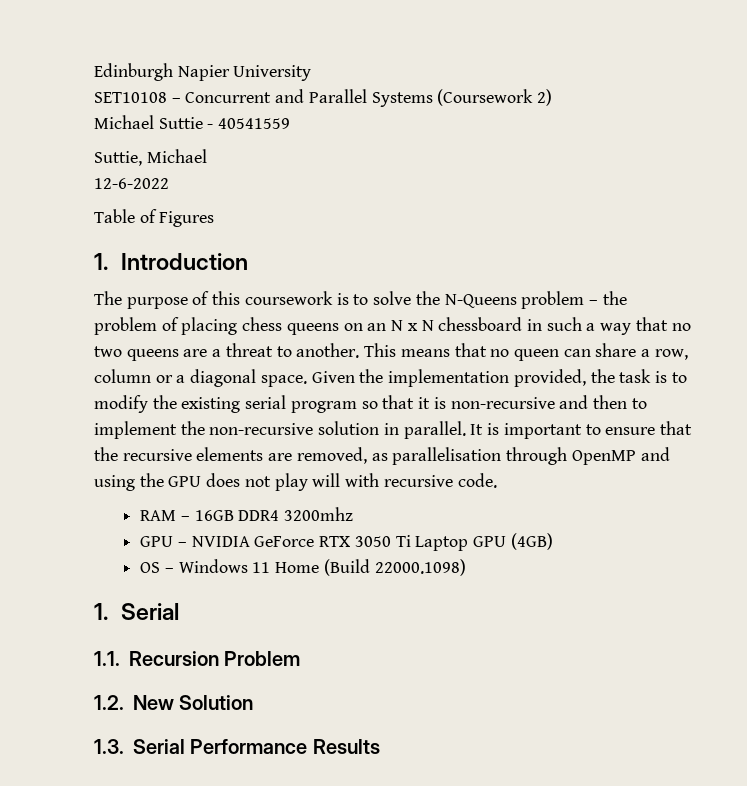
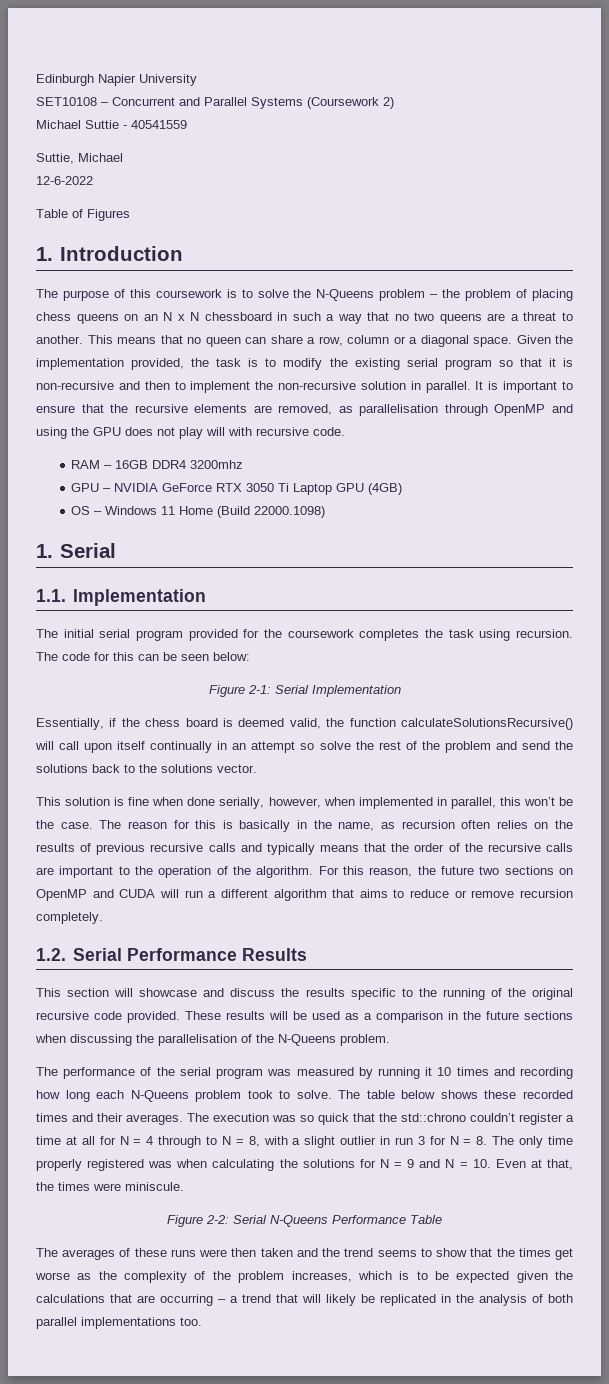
[128,651,301,666] [94,695,254,710] [94,739,380,754] Recursion Problem // 1.2. New Solution // 1.3. Serial Performance Results -> [72,589,206,606] [36,629,573,641] [36,652,250,661] [208,685,401,697] [36,718,573,730] [35,741,573,753] [36,764,257,773] [36,797,573,809] [36,820,573,832] [36,843,574,855] [36,866,573,878] [36,889,574,901] [36,912,103,924] [36,948,307,961] [36,988,573,1000] [36,1011,573,1023] [35,1034,390,1046] [36,1067,573,1079] [36,1090,573,1102] [36,1113,574,1125] [36,1136,573,1148] [36,1159,574,1171] [36,1182,184,1191] [167,1215,442,1227] [36,1248,574,1260] [35,1271,573,1283] [36,1294,573,1306] [36,1317,202,1329] Implementation // The initial serial program provided for the coursework completes the task using recursion. The code for this can be seen below: // Figure 2-1: Serial Implementation // Essentially, if the chess board is deemed valid, the function calculateSolutionsRecursive() will call upon itself continually in an attempt so solve the rest of the problem and send the solutions back to the solutions vector. // This solution is fine when done serially, however, when implemented in parallel, this won’t be the case. The reason for this is basically in the name, as recursion often relies on the results of previous recursive calls and typically means that the order of the recursive calls are important to the operation of the algorithm. For this reason, the future two sections on OpenMP and CUDA will run a different algorithm that aims to reduce or remove recursion completely. // 1.2. Serial Performance Results // This section will showcase and discuss the results specific to the running of the original recursive code provided. These results will be used as a comparison in the future sections when discussing the parallelisation of the N-Queens problem. // The performance of the serial program was measured by running it 10 times and recording how long each N-Queens problem took to solve. The table below shows these recorded times and their averages. The execution was so quick that the std::chrono couldn’t register a time at all for N = 4 through to N = 8, with a slight outlier in run 3 for N = 8. The only time properly registered was when calculating the solutions for N = 9 and N = 10. Even at that, the times were miniscule. // Figure 2-2: Serial N-Queens Performance Table // The averages of these runs were then taken and the trend seems to show that the times get worse as the complexity of the problem increases, which is to be expected given the calculations that are occurring – a trend that will likely be replicated in the analysis of both parallel implementations too.

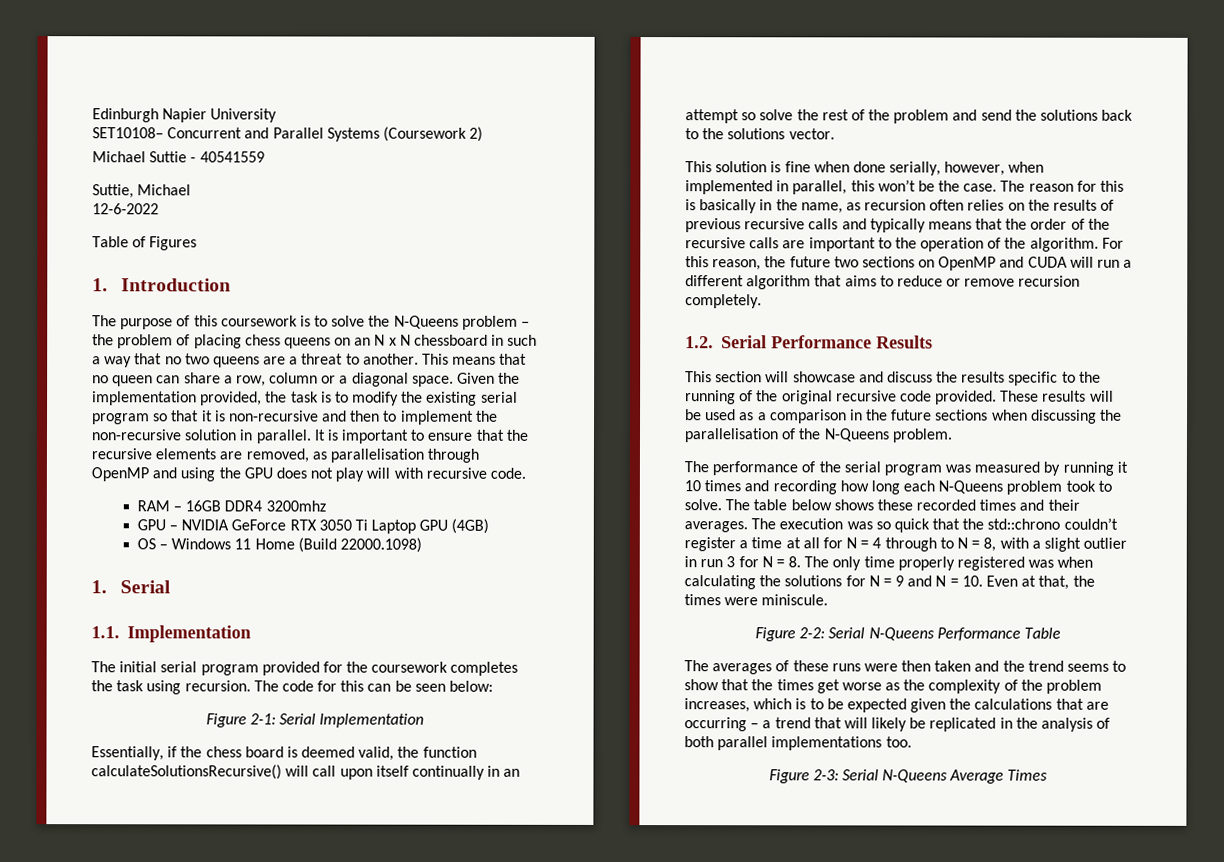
[36,97,109,106] SET10108 – -> [92,127,164,139] SET10108–
(202, 1321) none -> [768,769,1049,784] // Figure 2-3: Serial N-Queens Average Times

